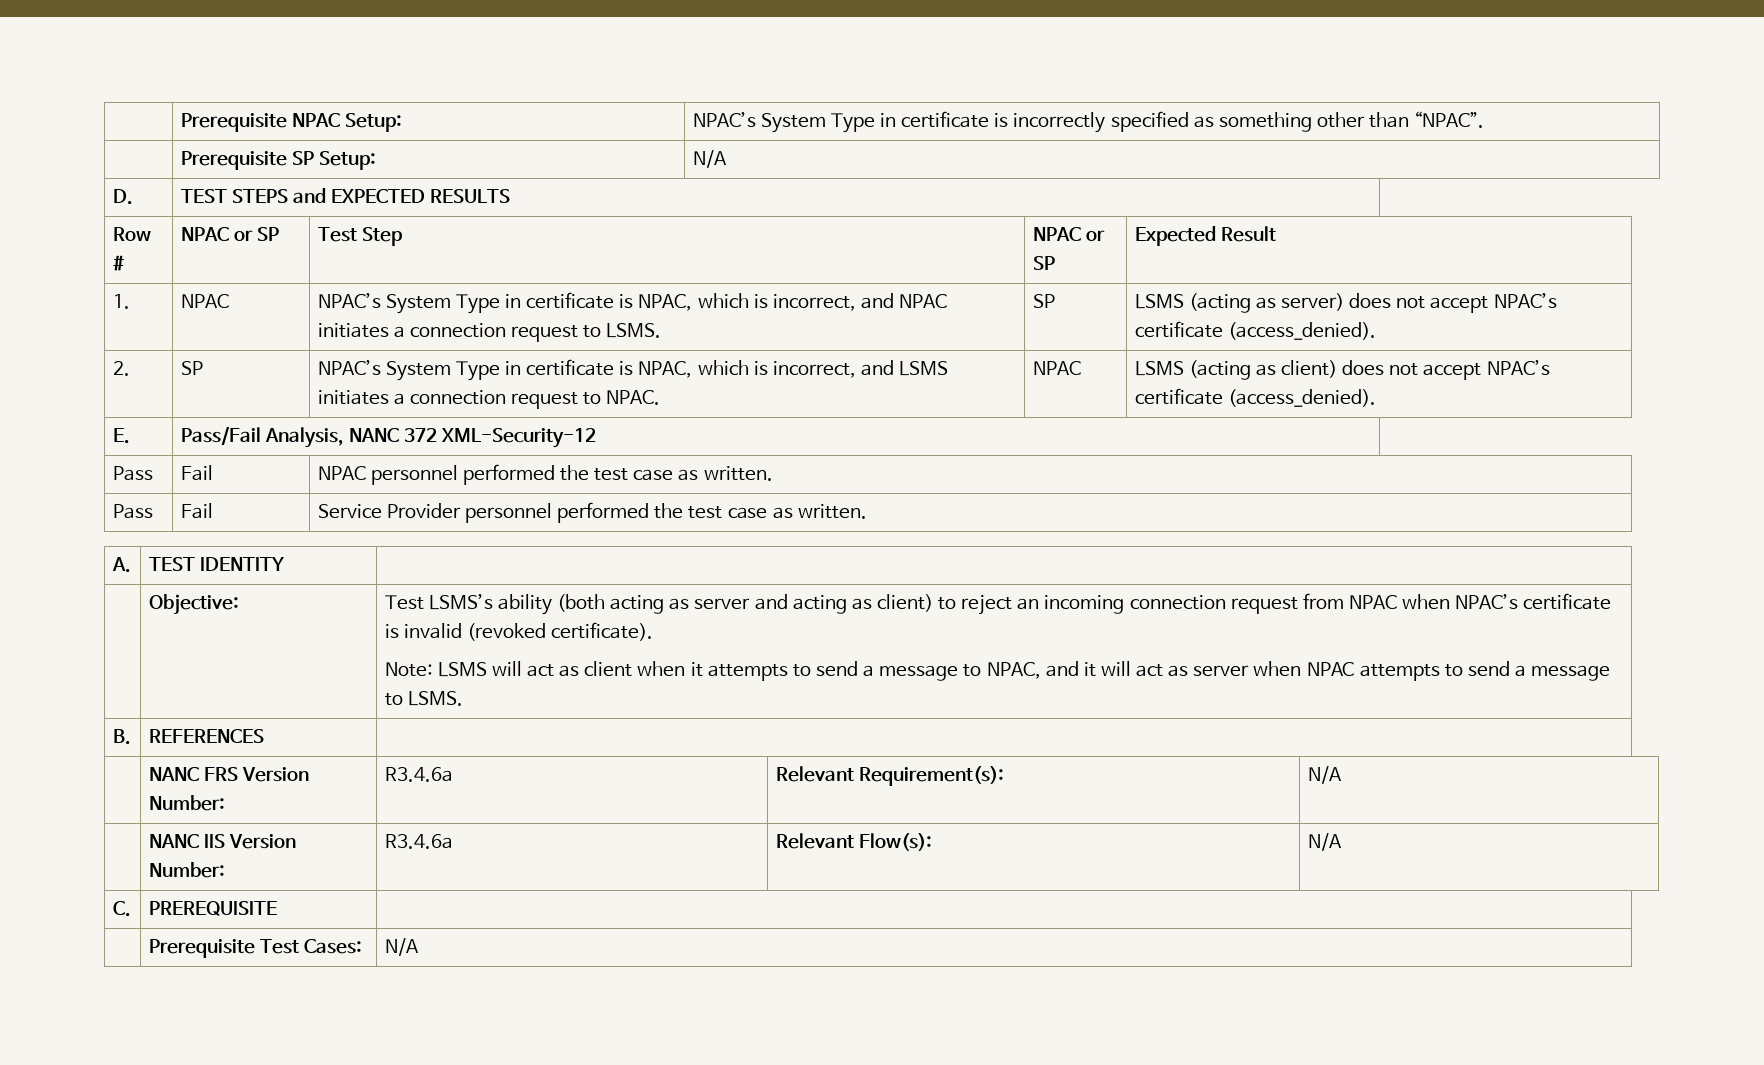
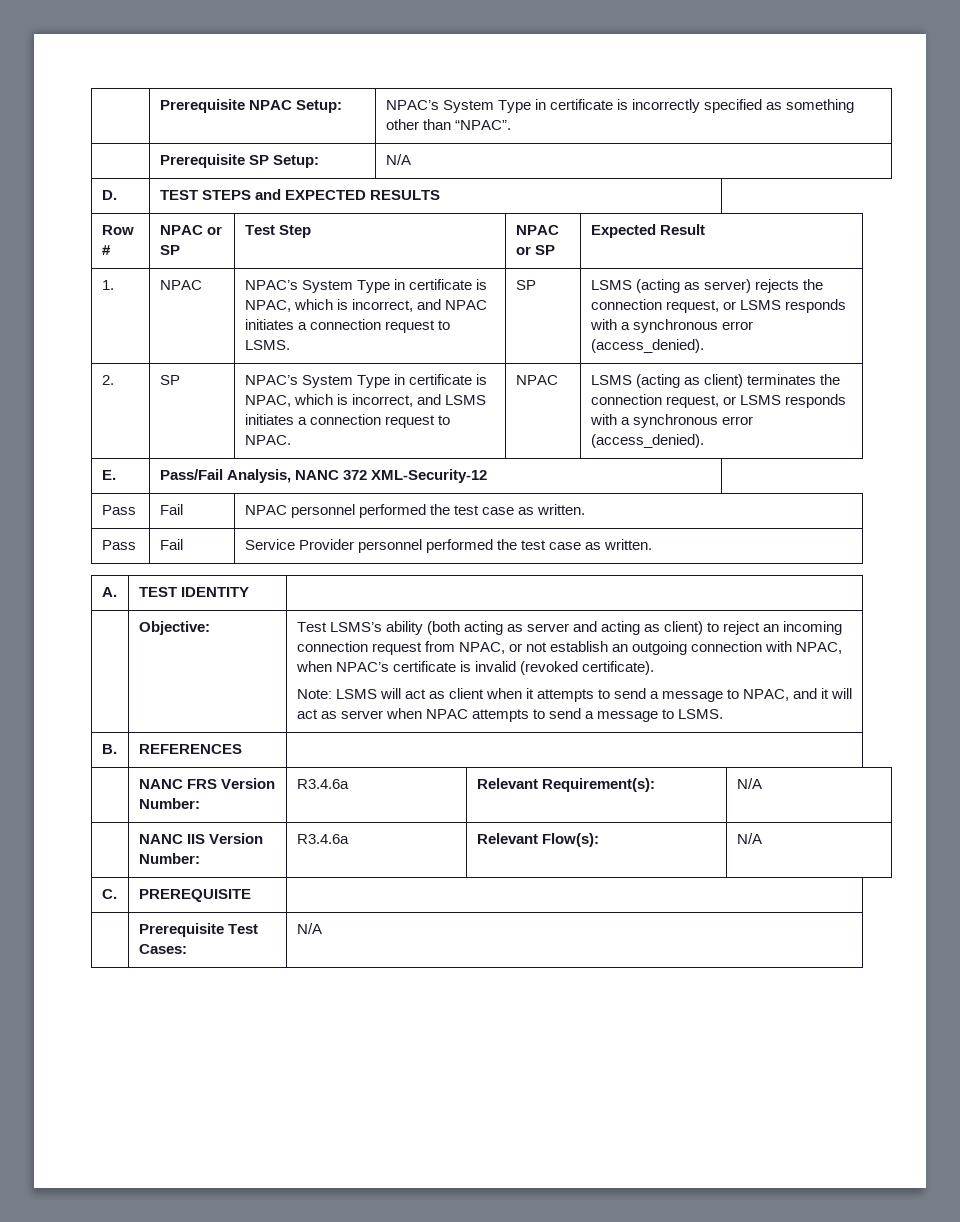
[1349,293,1557,313] [1134,321,1223,338] does not accept NPAC’s certificate -> [754,279,823,293] [590,299,846,313] [589,319,753,333] rejects the connection request, or LSMS responds with a synchronous error
[1342,360,1550,380] [1134,388,1223,405] does not accept NPAC’s certificate -> [746,374,840,385] [590,394,846,408] [589,414,753,428] terminates the connection request, or LSMS responds with a synchronous error
[1348,595,1397,609] NPAC -> [458,641,843,655] NPAC, or not establish an outgoing connection with NPAC,

